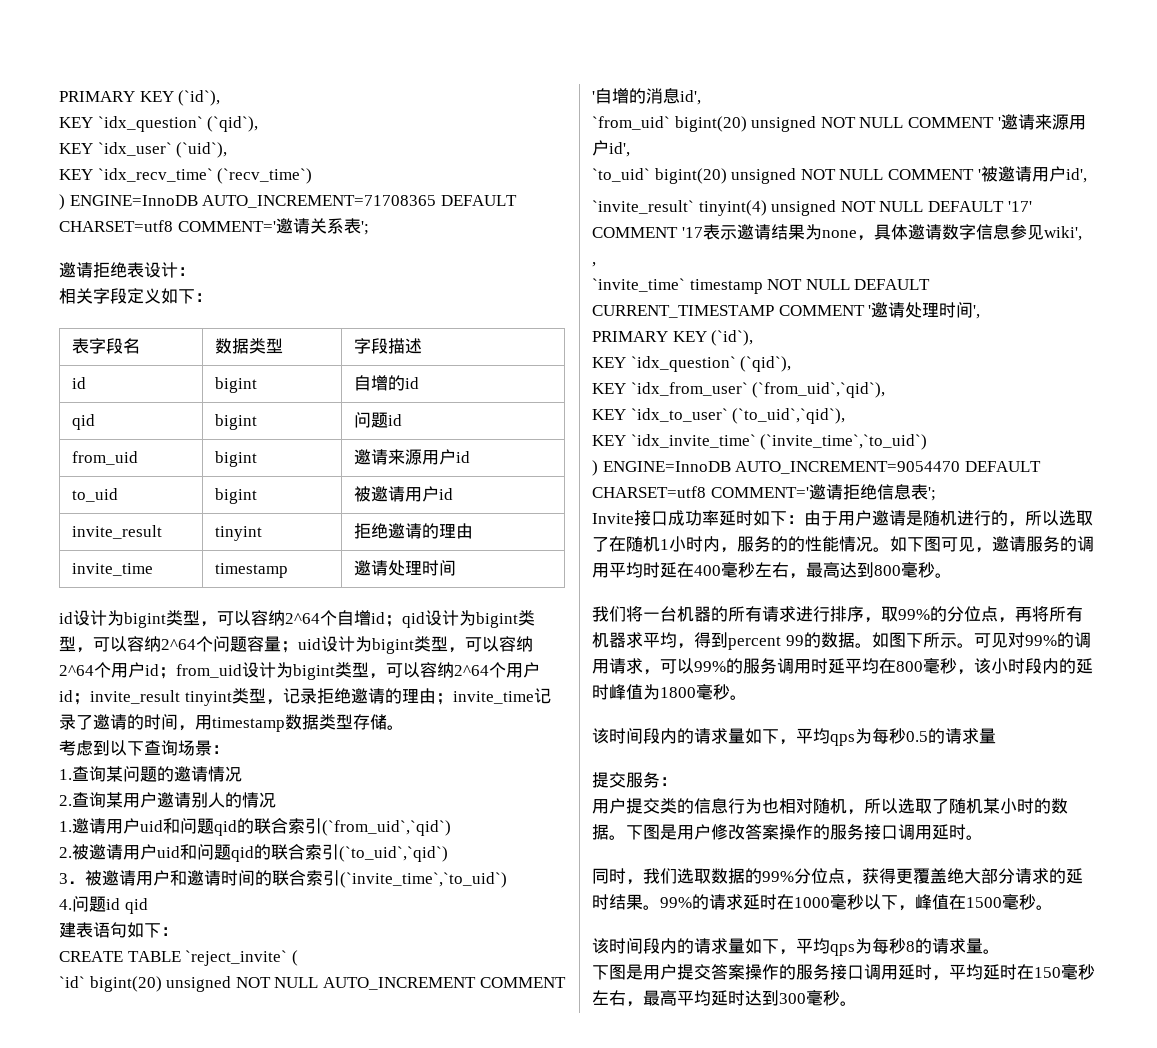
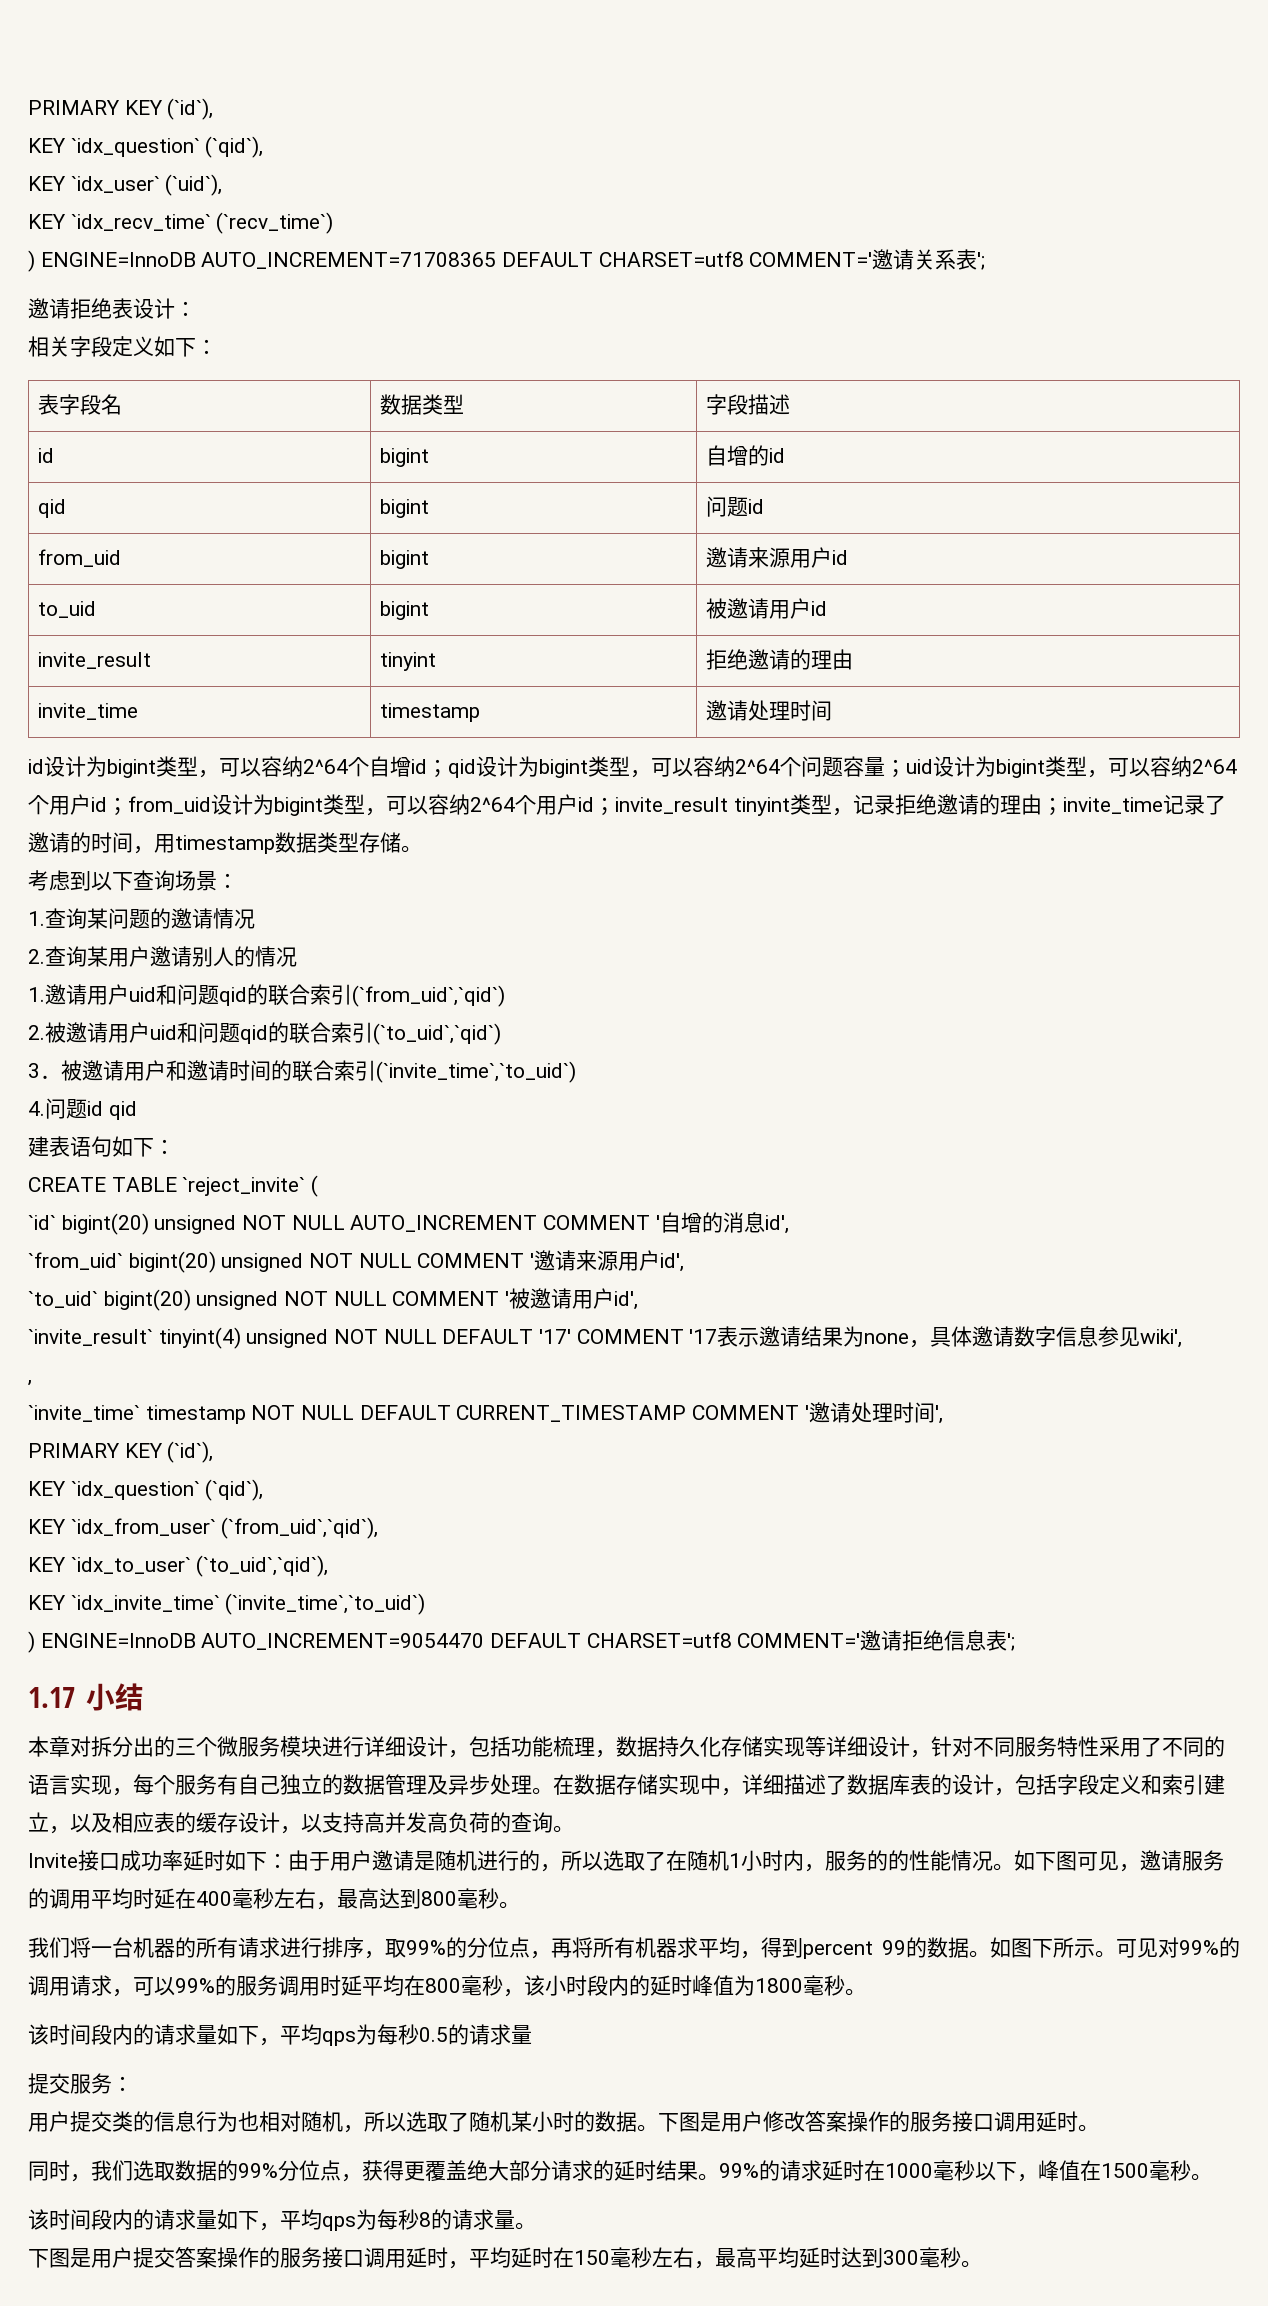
(936, 494) none -> [28,1683,144,1711] [28,1736,1225,1758] [28,1774,1225,1796] [28,1812,574,1834] // 1.17小结 // 本章对拆分出的三个微服务模块进行详细设计，包括功能梳理，数据持久化存储实现等详细设计，针对不同服务特性采用了不同的语言实现，每个服务有自己独立的数据管理及异步处理。在数据存储实现中，详细描述了数据库表的设计，包括字段定义和索引建立，以及相应表的缓存设计，以支持高并发高负荷的查询。

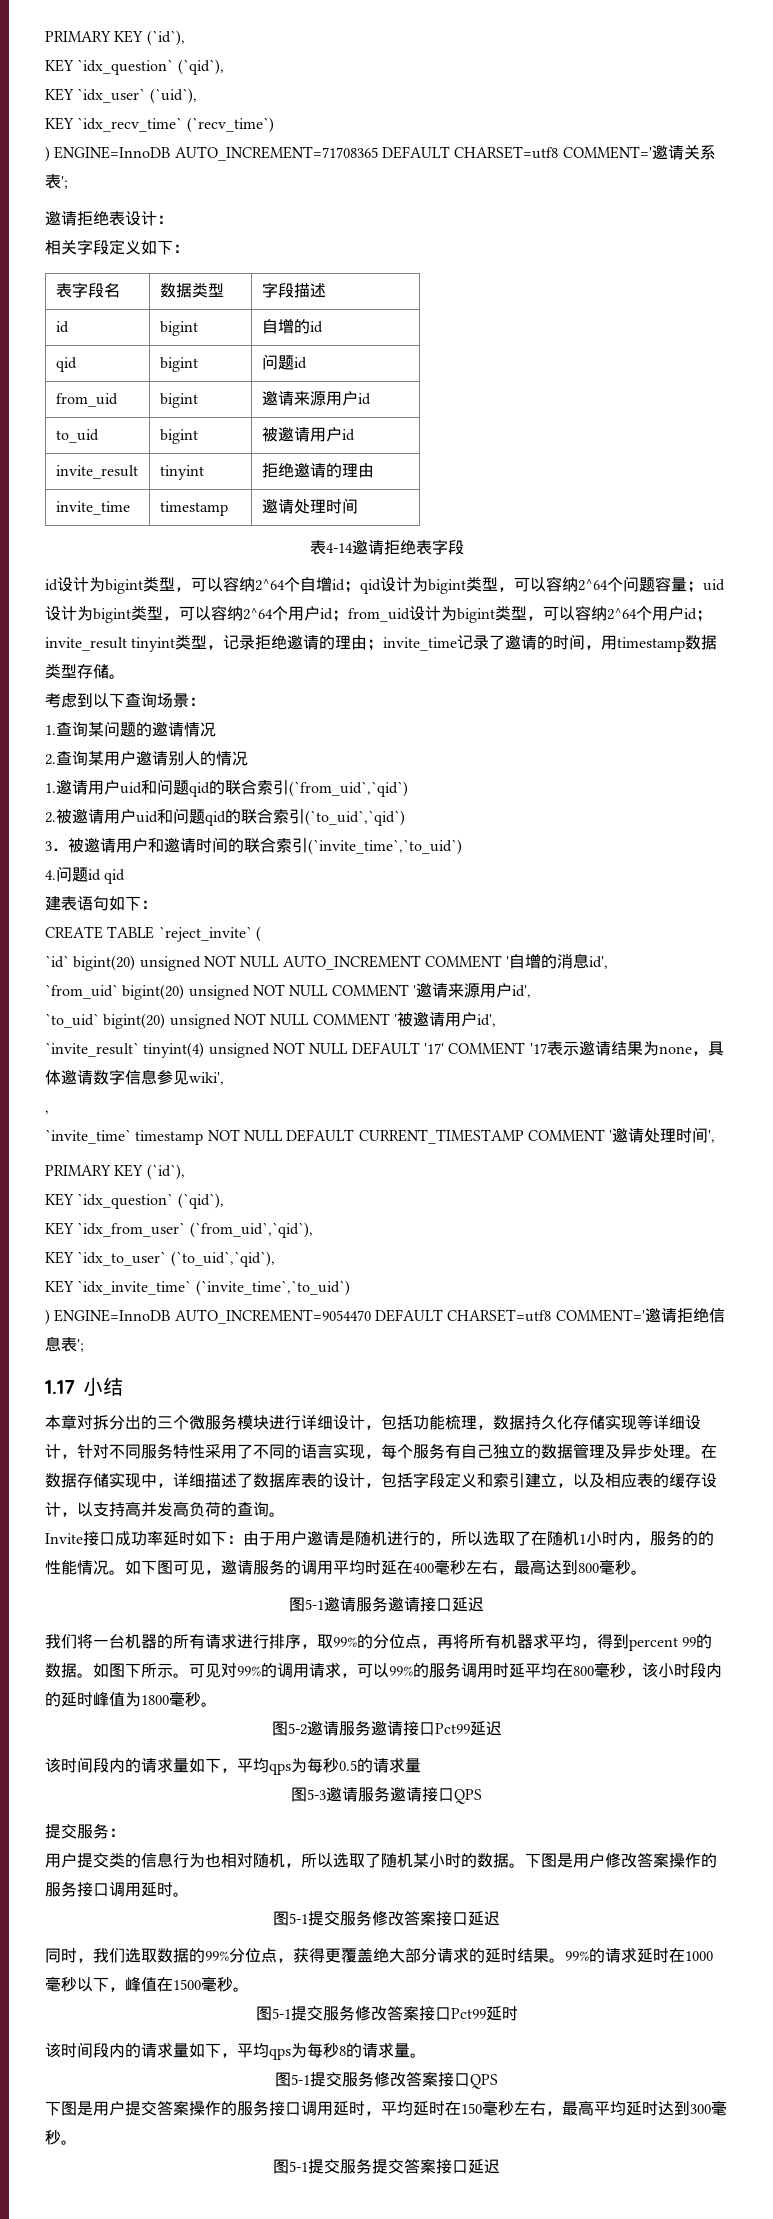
(832, 710) none -> [309,539,464,555] // 表4-14邀请拒绝表字段
(520, 1905) none -> [289,1596,484,1612] // 图5-1邀请服务邀请接口延迟
(866, 1992) none -> [271,1720,502,1736] // 图5-2邀请服务邀请接口Pct99延迟
(532, 2034) none -> [291,1786,482,1804] // 图5-3邀请服务邀请接口QPS
(1099, 2128) none -> [273,1910,500,1926] // 图5-1提交服务修改答案接口延迟
(1212, 2177) none -> [255,2005,518,2021] // 图5-1提交服务修改答案接口Pct99延时
(536, 2226) none -> [275,2071,498,2089] // 图5-1提交服务修改答案接口QPS
(982, 2264) none -> [273,2158,500,2174] // 图5-1提交服务提交答案接口延迟

